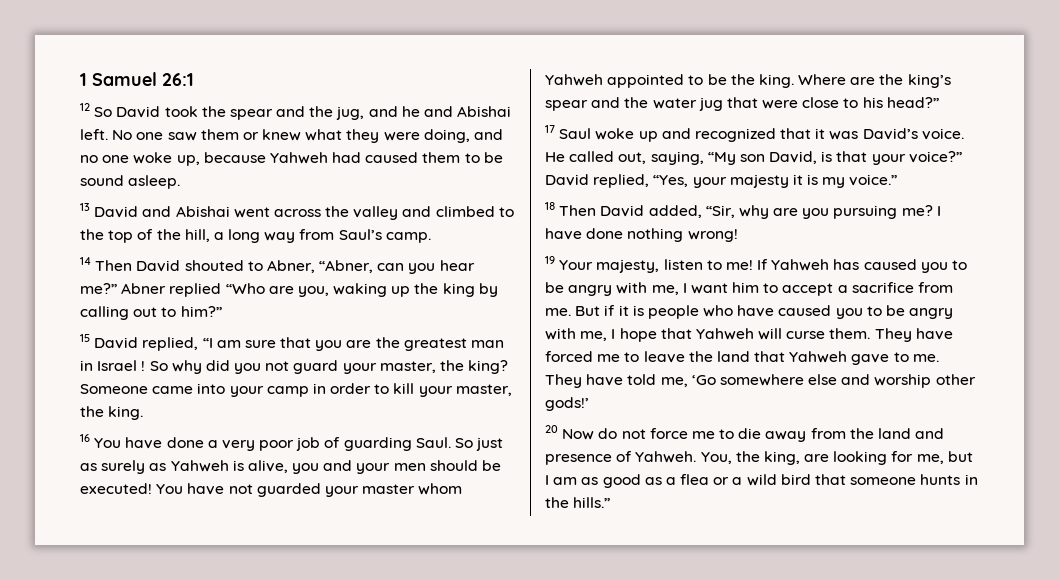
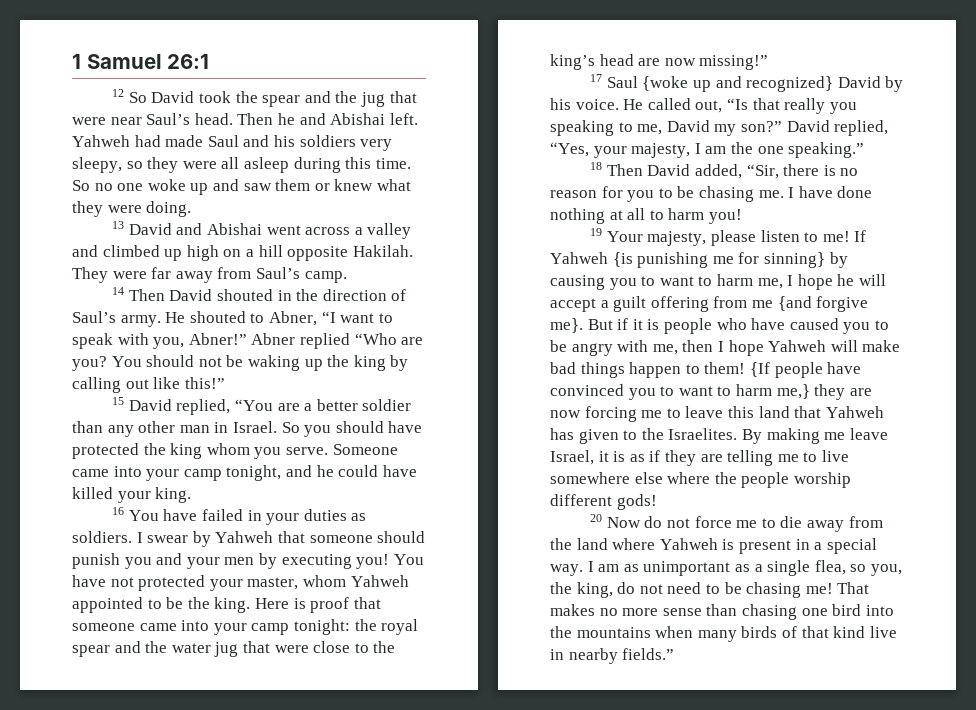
[336,106,512,120] [80,129,164,140] jug, and he and Abishai left. No one -> [360,91,417,107] [72,113,418,125] [72,135,393,151] [72,157,411,173] [72,179,239,195] jug that were near Saul’s head. Then he and Abishai left. Yahweh had made Saul and his soldiers very sleepy, so they were all asleep during this time. So no one woke up and
[423,129,504,143] [80,152,503,166] [80,175,181,189] doing, and no one woke up, because Yahweh had caused them to be sound asleep. -> [146,201,192,217] doing.
[325,206,350,217] the -> [354,227,363,235] a
[498,207,514,217] [80,229,296,243] to the top of the hill, a long way -> [164,245,413,261] [72,267,213,283] up high on a hill opposite Hakilah. They were far away
[247,260,475,274] [80,283,329,297] to Abner, “Abner, can you hear me?” Abner replied “Who are you, -> [277,289,407,301] [72,311,393,327] [72,333,424,349] [72,355,244,371] in the direction of Saul’s army. He shouted to Abner, “I want to speak with you, Abner!” Abner replied “Who are you? You should not be
[161,306,222,317] to him?” -> [153,377,225,389] like this!”
[202,337,505,351] [80,360,509,374] “I am sure that you are the greatest man in Israel ! So why did you not guard your master, the king? -> [235,399,412,411] [72,421,423,437] [72,443,328,459] “You are a better soldier than any other man in Israel. So you should have protected the king whom you serve.
[312,383,512,397] [80,406,144,420] [80,434,504,451] [80,460,502,474] [80,483,416,497] in order to kill your master, the king. // 16 You have done a very poor job of guarding Saul. So just as surely as Yahweh is alive, you and your men should be executed! You have not guarded your master -> [226,465,417,481] [72,487,192,503] [112,507,367,525] [72,531,426,547] [72,553,424,569] [72,575,299,591] tonight, and he could have killed your king. // 16 You have failed in your duties as soldiers. I swear by Yahweh that someone should punish you and your men by executing you! You have not protected your master,
[798,74,951,88] Where are the king’s -> [254,597,381,613] [72,619,419,635] Here is proof that someone came into your camp tonight: the royal
[862,97,939,108] his head?” -> [373,641,396,653] [550,54,769,70] the king’s head are now missing!”
[595,128,964,142] [545,151,962,165] [545,174,898,188] woke up and recognized that it was David’s voice. He called out, saying, “My son David, is that your voice?” David replied, “Yes, your majesty it is my voice.” -> [642,76,904,92] [550,98,857,114] [550,120,889,136] [550,142,865,158] {woke up and recognized} David by his voice. He called out, “Is that really you speaking to me, David my son?” David replied, “Yes, your majesty, I am the one speaking.”
[738,205,941,219] [545,228,738,242] why are you pursuing me? I have done nothing wrong! -> [783,164,859,176] [550,186,873,202] [550,208,742,224] there is no reason for you to be chasing me. I have done nothing at all to harm you!
(660, 266) none -> [711,230,757,246] please
[833,259,968,273] [545,282,954,296] [545,308,571,316] has caused you to be angry with me, I want him to accept a sacrifice from me. -> [612,252,848,268] [550,274,886,290] [550,296,869,312] [550,318,583,333] {is punishing me for sinning} by causing you to want to harm me, I hope he will accept a guilt offering from me {and forgive me}.
[611,328,692,342] I hope that -> [682,340,764,356] then I hope
[786,328,953,342] [545,351,593,362] curse them. They have forced -> [862,340,901,352] [550,362,862,378] [550,384,872,400] [550,406,637,422] make bad things happen to them! {If people have convinced you to want to harm me,} they are now forcing
[688,351,713,362] the -> [727,406,754,418] this
[851,352,939,365] [545,374,976,388] [545,397,589,411] gave to me. They have told me, ‘Go somewhere else and worship other gods!’ -> [550,428,888,444] [550,450,849,466] [550,472,851,488] [550,494,657,510] has given to the Israelites. By making me leave Israel, it is as if they are telling me to live somewhere else where the people worship different gods!
[915,428,945,439] [545,451,973,465] and presence of Yahweh. You, the king, are looking for me, but -> [612,538,877,554] [550,564,583,576] where Yahweh is present in a special way.
[602,474,641,488] good -> [643,561,731,576] unimportant
[680,474,978,486] [545,497,611,508] flea or a wild bird that someone hunts in the hills.” -> [767,560,902,576] [550,582,870,598] [550,604,894,620] [550,626,897,642] [550,648,675,664] single flea, so you, the king, do not need to be chasing me! That makes no more sense than chasing one bird into the mountains when many birds of that kind live in nearby fields.”

